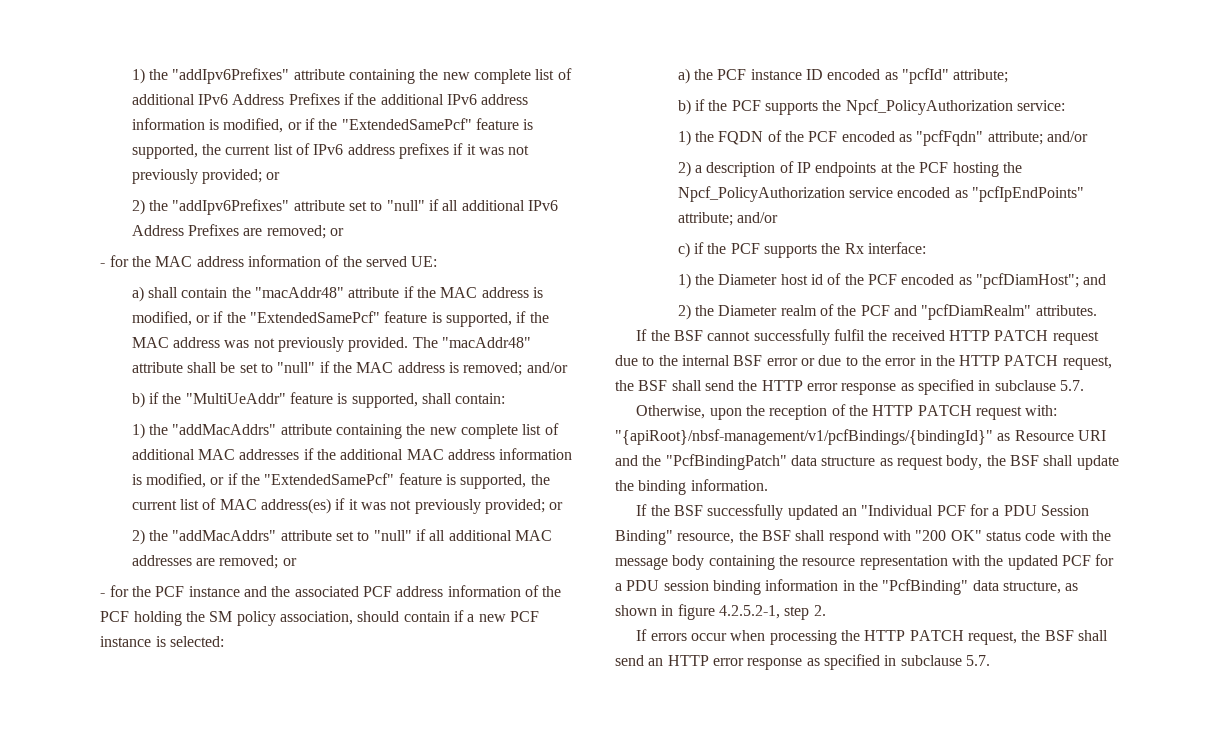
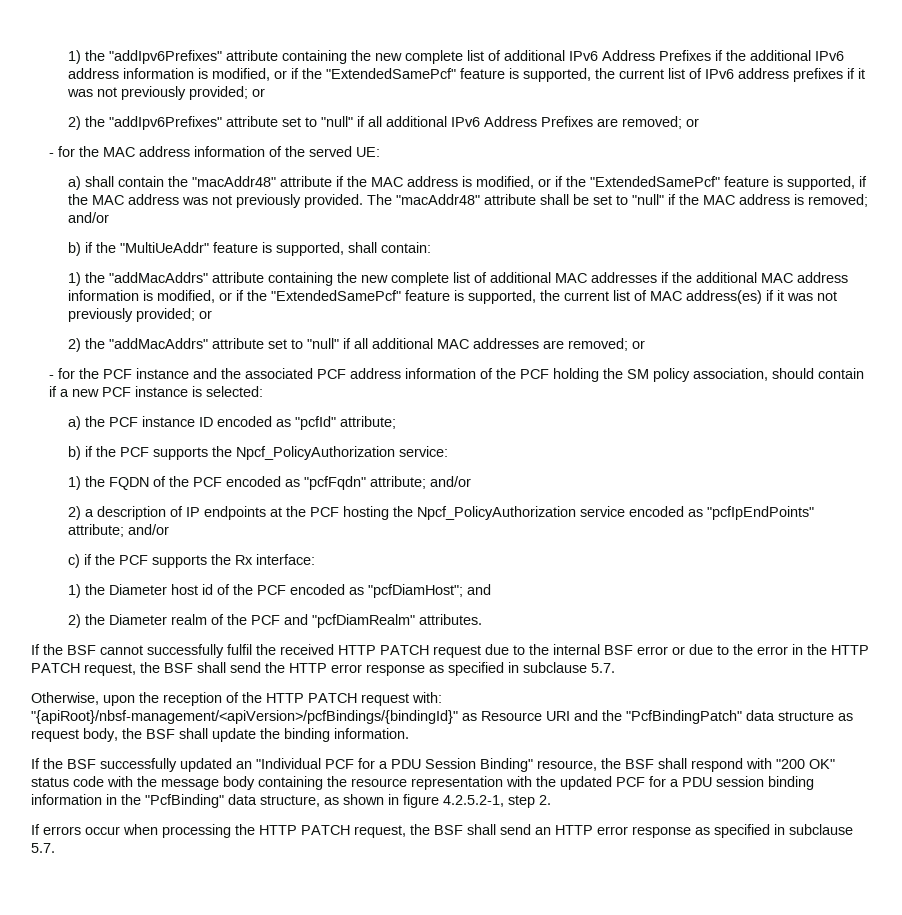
[615,429,993,445] "{apiRoot}/nbsf-management/v1/pcfBindings/{bindingId}" -> [31,710,458,724] "{apiRoot}/nbsf-management/<apiVersion>/pcfBindings/{bindingId}"

